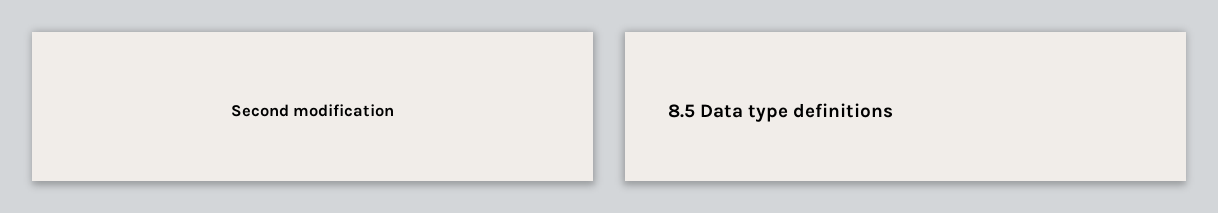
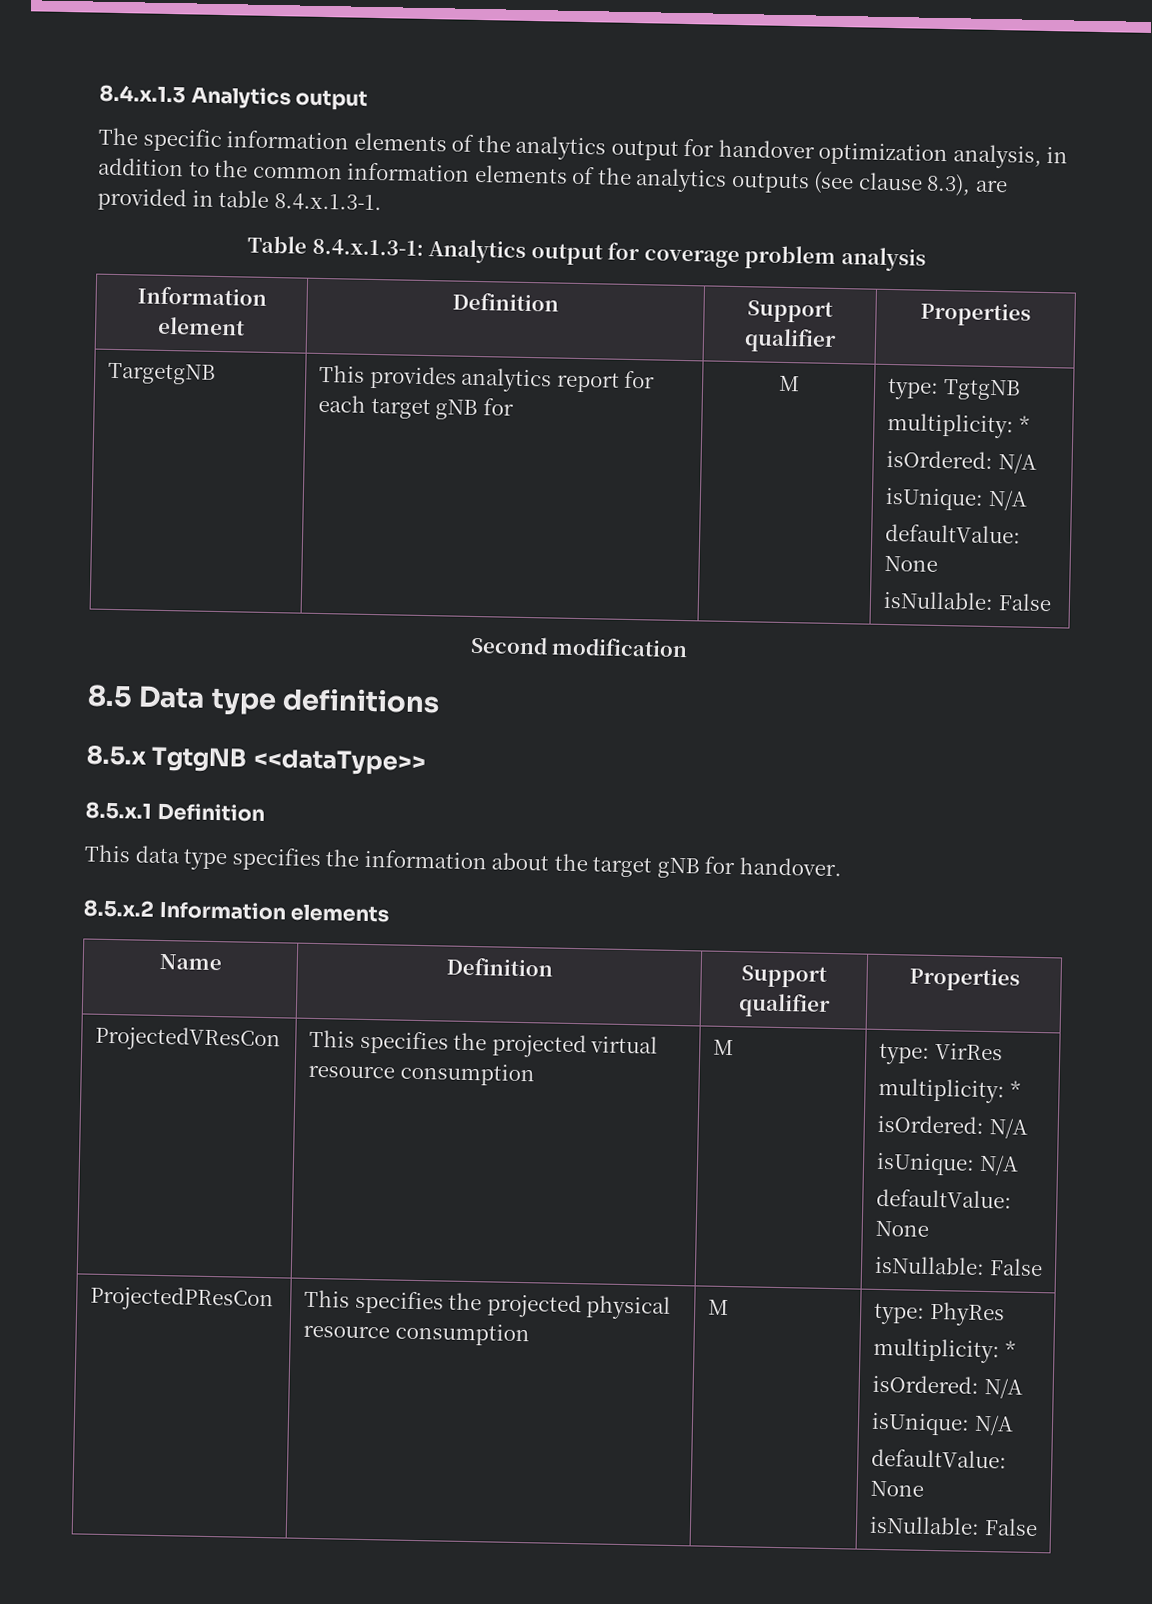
(230, 110) none -> [99,84,369,111] [98,127,1069,169] [98,157,1008,197] [97,187,382,212] [247,235,926,272] [136,286,267,306] [157,316,245,336] [452,292,559,312] [747,300,833,323] [743,328,837,353] [920,302,1031,327] [108,362,217,385] [319,364,656,393] [318,394,514,421] [778,375,800,392] [887,377,1021,401] [887,412,1030,439] [886,449,1037,474] [885,487,1028,511] [885,523,1022,544] [884,555,939,572] [883,590,1052,612] 8.4.x.1.3 Analytics output // The specific information elements of the analytics output for handover optimization analysis, in addition to the common information elements of the analytics outputs (see clause 8.3), are provided in table 8.4.x.1.3-1. // Table 8.4.x.1.3-1: Analytics output for coverage problem analysis // Information element | Definition | Support qualifier | Properties // TargetgNB | This provides analytics report for each target gNB for | M | type: TgtgNB // multiplicity: * // isOrdered: N/A // isUnique: N/A // defaultValue: None // isNullable: False //
(894, 110) none -> [86,744,426,777] [85,801,265,822] [84,844,842,879] [83,899,390,923] [158,953,222,971] [445,957,553,977] [741,965,827,988] [737,993,831,1018] [908,967,1020,992] [95,1025,282,1053] [309,1029,659,1059] [308,1062,535,1087] [713,1039,735,1056] [878,1042,1003,1065] [878,1077,1021,1104] [877,1114,1028,1139] [876,1152,1019,1176] [876,1188,1013,1209] [875,1220,930,1237] [874,1255,1043,1277] [90,1285,275,1313] [304,1289,672,1320] [303,1322,530,1347] [708,1299,730,1316] [873,1301,1005,1327] [873,1337,1016,1364] [872,1374,1023,1399] [871,1412,1014,1436] [871,1448,1008,1469] [870,1480,925,1497] [869,1515,1038,1537] // 8.5.x TgtgNB <<dataType>> // 8.5.x.1 Definition // This data type specifies the information about the target gNB for handover. // 8.5.x.2 Information elements // Name | Definition | Support qualifier | Properties // ProjectedVResCon | This specifies the projected virtual resource consumption | M | type: VirRes // multiplicity: * // isOrdered: N/A // isUnique: N/A // defaultValue: None // isNullable: False // ProjectedPResCon | This specifies the projected physical resource consumption | M | type: PhyRes // multiplicity: * // isOrdered: N/A // isUnique: N/A // defaultValue: None // isNullable: False

